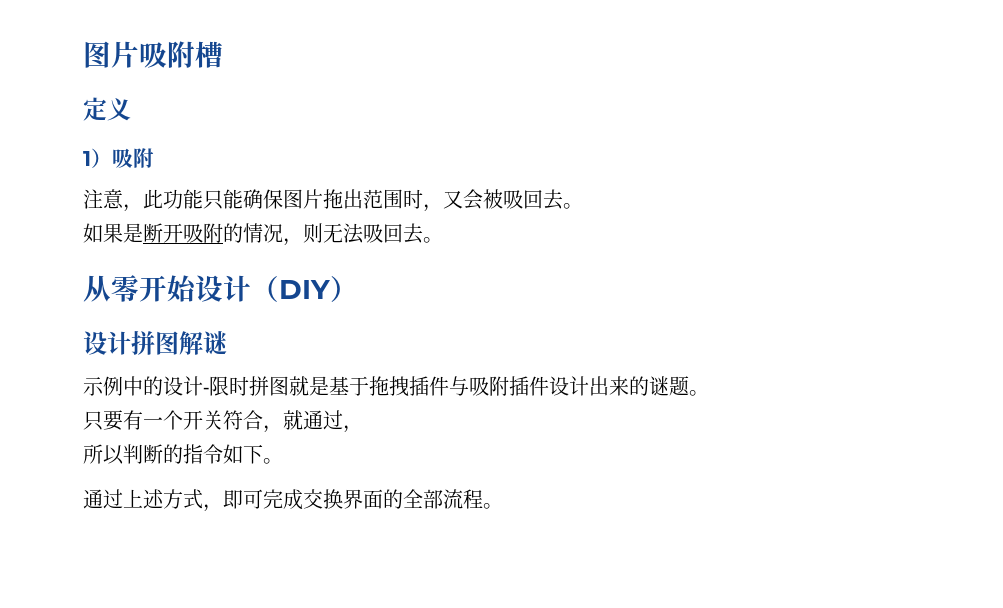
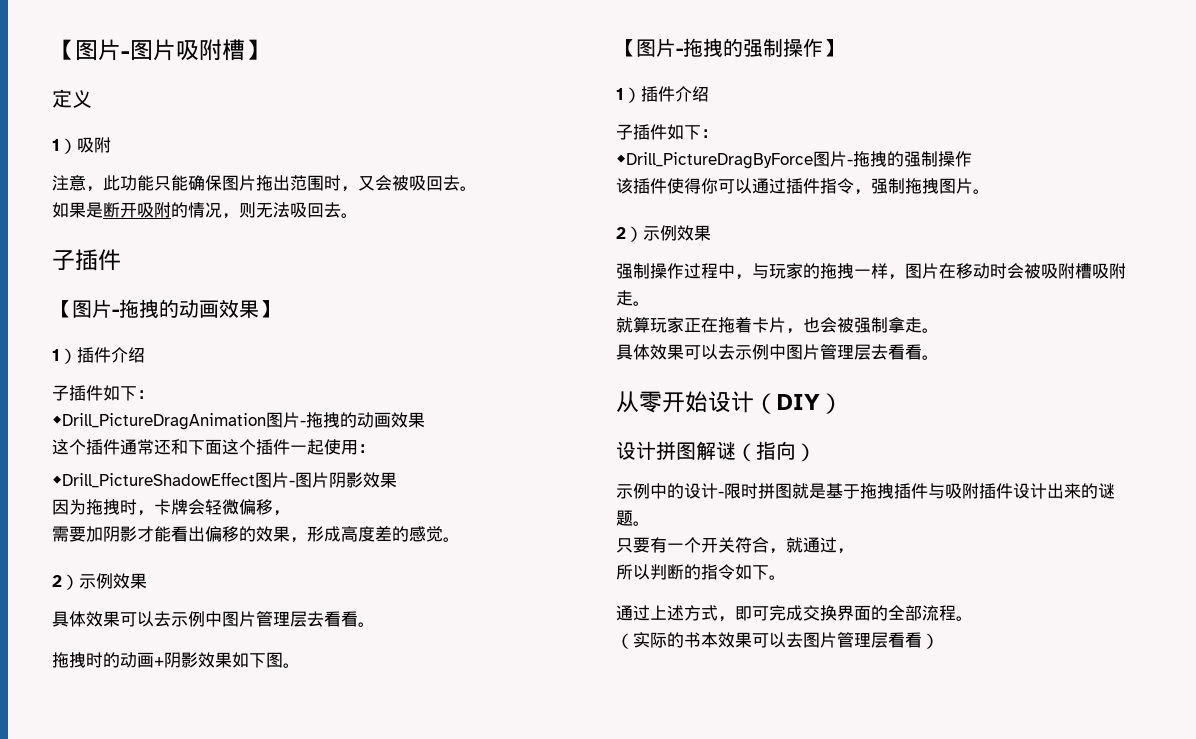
(83, 54) none -> [52,39,130,61] 【图片-
(223, 54) none -> [245,39,268,60] 】
(443, 240) none -> [52,249,121,271] [52,299,279,318] [52,347,145,364] [52,385,154,401] [52,412,425,430] [52,439,375,455] [52,472,397,488] [52,499,290,516] [52,526,460,543] [52,573,147,590] [52,611,375,627] [52,652,300,668] [616,38,843,57] [616,86,709,103] [616,124,718,140] [616,151,972,169] [616,178,990,195] [616,225,711,242] [616,263,1126,280] [616,290,650,306] [616,317,939,334] [616,344,939,360] // 子插件 // 【图片-拖拽的动画效果】 // 1）插件介绍 // 子插件如下： // ◆Drill_PictureDragAnimation图片-拖拽的动画效果 // 这个插件通常还和下面这个插件一起使用： // ◆Drill_PictureShadowEffect图片-图片阴影效果 // 因为拖拽时，卡牌会轻微偏移， // 需要加阴影才能看出偏移的效果，形成高度差的感觉。 // 2）示例效果 // 具体效果可以去示例中图片管理层去看看。 // 拖拽时的动画+阴影效果如下图。 // 【图片-拖拽的强制操作】 // 1）插件介绍 // 子插件如下： // ◆Drill_PictureDragByForce图片-拖拽的强制操作 // 该插件使得你可以通过插件指令，强制拖拽图片。 // 2）示例效果 // 强制操作过程中，与玩家的拖拽一样，图片在移动时会被吸附槽吸附走。 // 就算玩家正在拖着卡片，也会被强制拿走。 // 具体效果可以去示例中图片管理层去看看。
(228, 343) none -> [736,441,816,462] （指向）
(503, 506) none -> [616,632,939,649] // （实际的书本效果可以去图片管理层看看）

